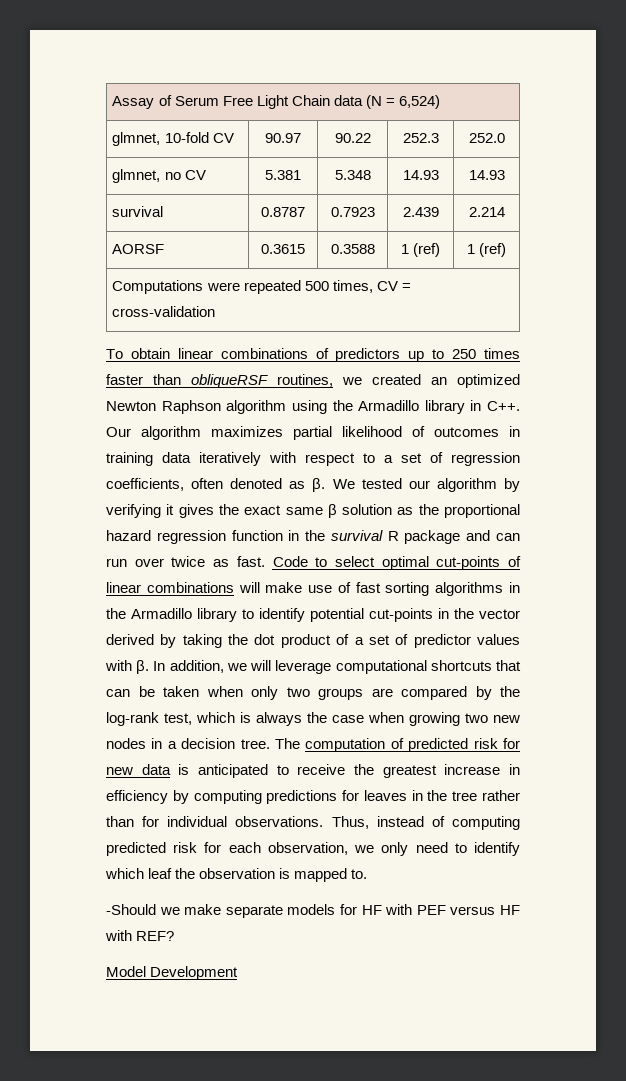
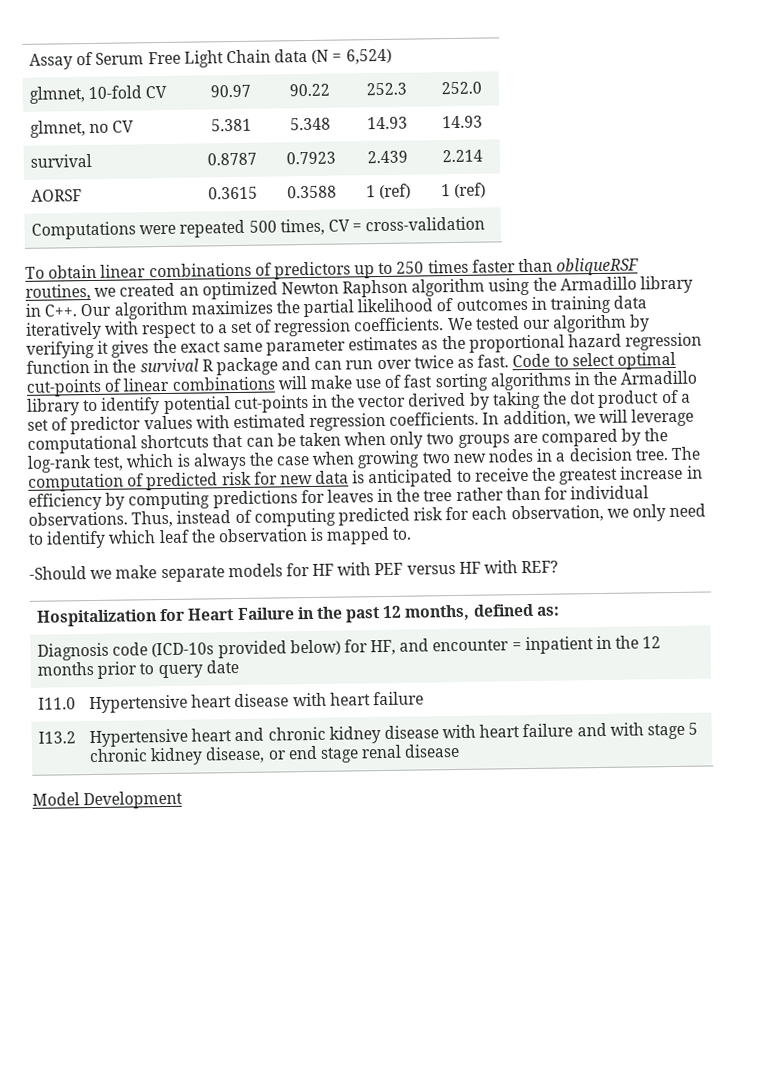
(283, 431) none -> [275,300,300,314] the
[106,478,326,492] coefficients, often denoted as β. -> [353,317,445,332] coefficients.
[327,504,393,518] β solution -> [266,336,419,356] parameter estimates
[136,660,150,674] β. -> [232,411,480,432] estimated regression coefficients.
(175, 936) none -> [35,603,560,627] [36,635,662,661] [36,660,239,679] [37,697,76,710] [88,691,424,714] [37,731,76,744] [88,722,699,748] [88,743,461,766] // Hospitalization for Heart Failure in the past 12 months, defined as: // Diagnosis code (ICD-10s provided below) for HF, and encounter = inpatient in the 12 months prior to query date // I11.0 | Hypertensive heart disease with heart failure // I13.2 | Hypertensive heart and chronic kidney disease with heart failure and with stage 5 chronic kidney disease, or end stage renal disease

